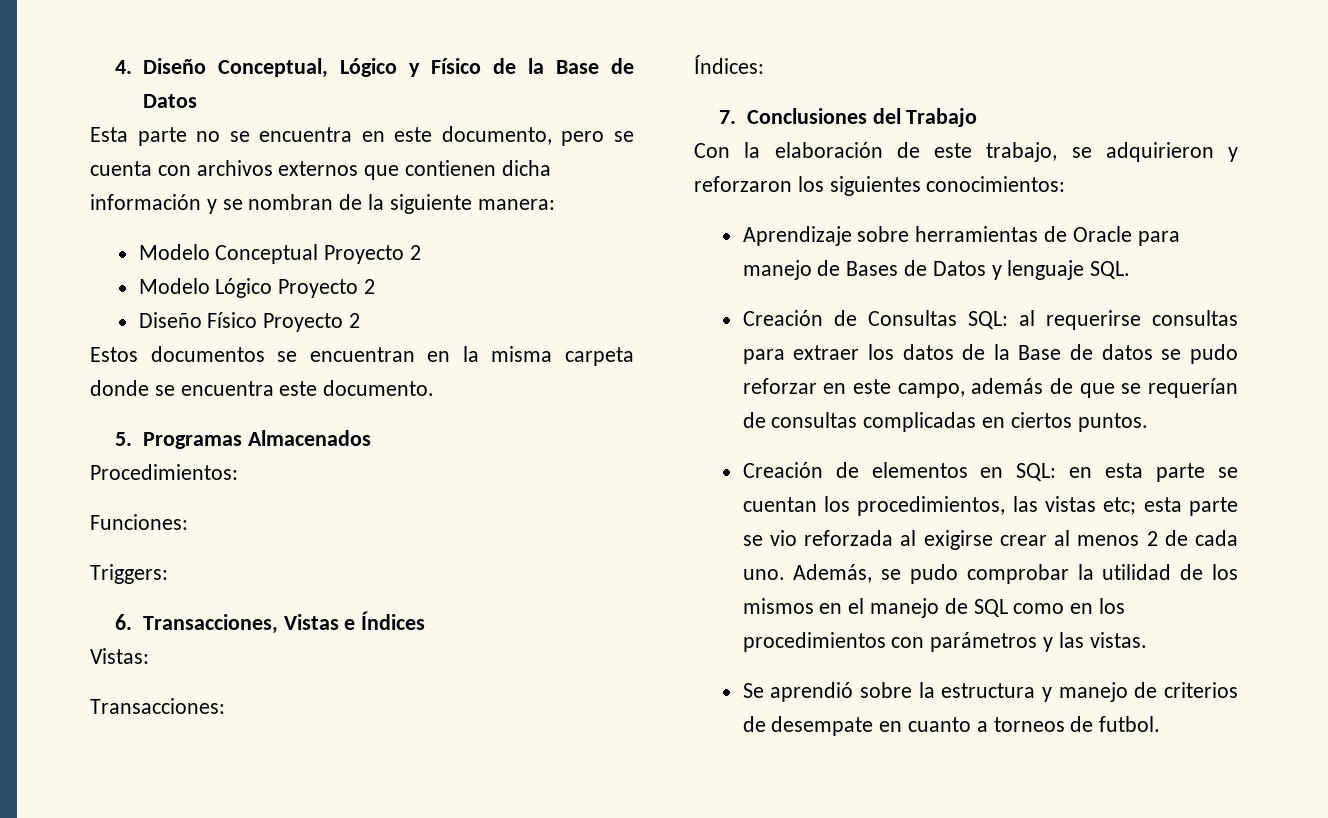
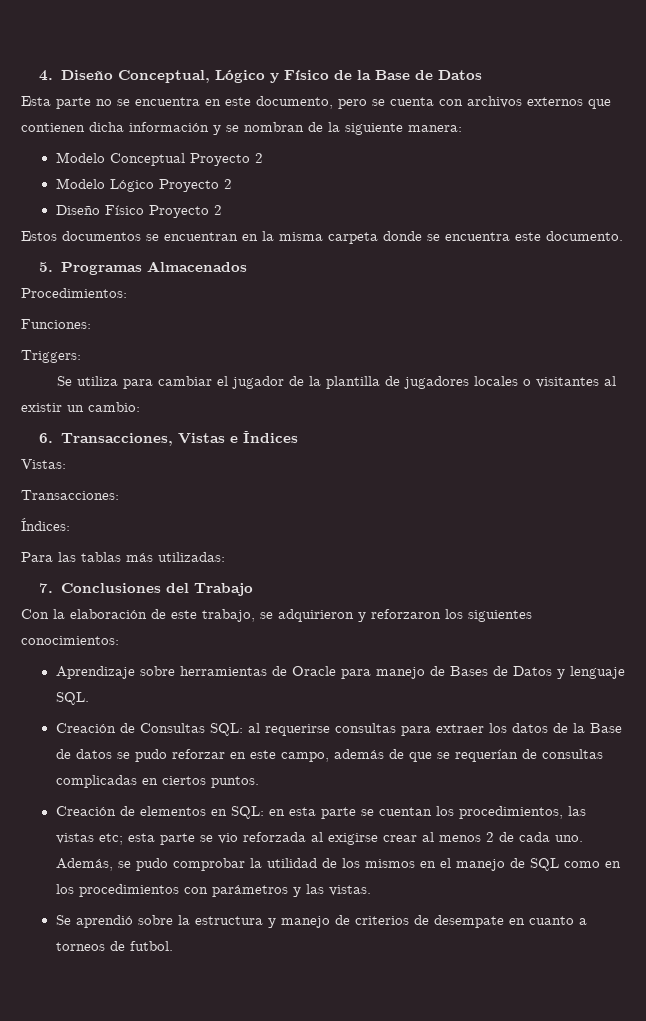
(168, 574) none -> [56,376,616,389] [21,402,140,412] // Se utiliza para cambiar el jugador de la plantilla de jugadores locales o visitantes al existir un cambio:
(764, 64) none -> [21,552,225,562] // Para las tablas más utilizadas:

